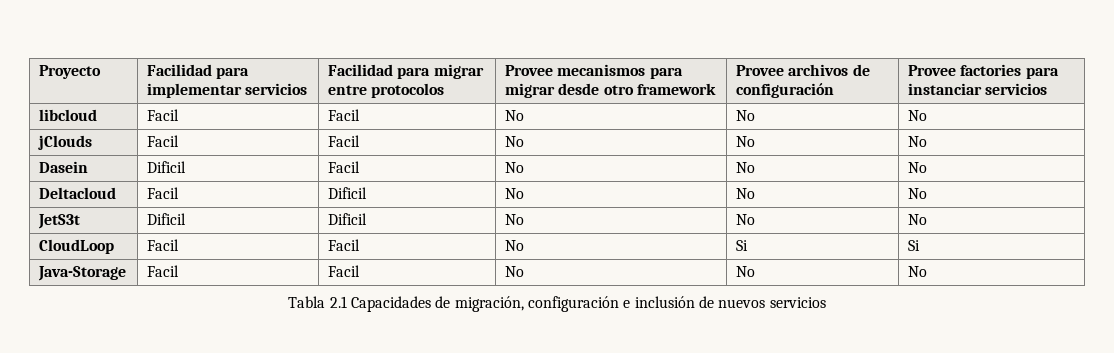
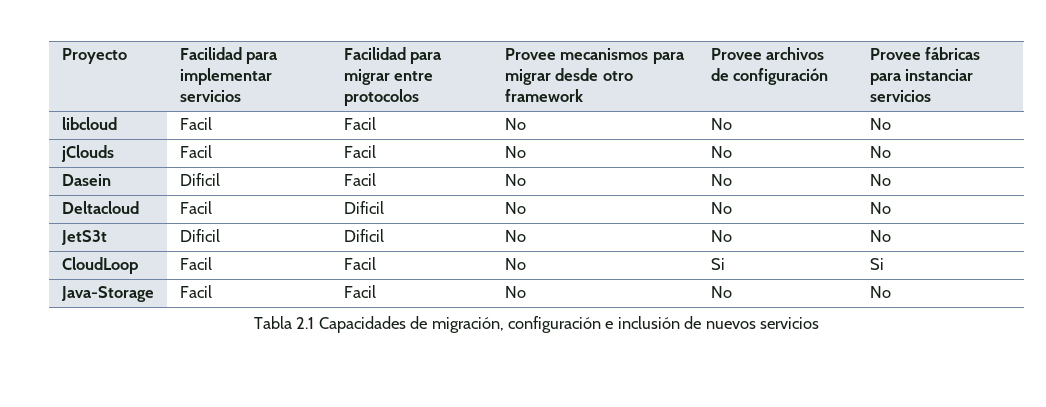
[960,64,1022,76] factories -> [925,47,981,60] fábricas

